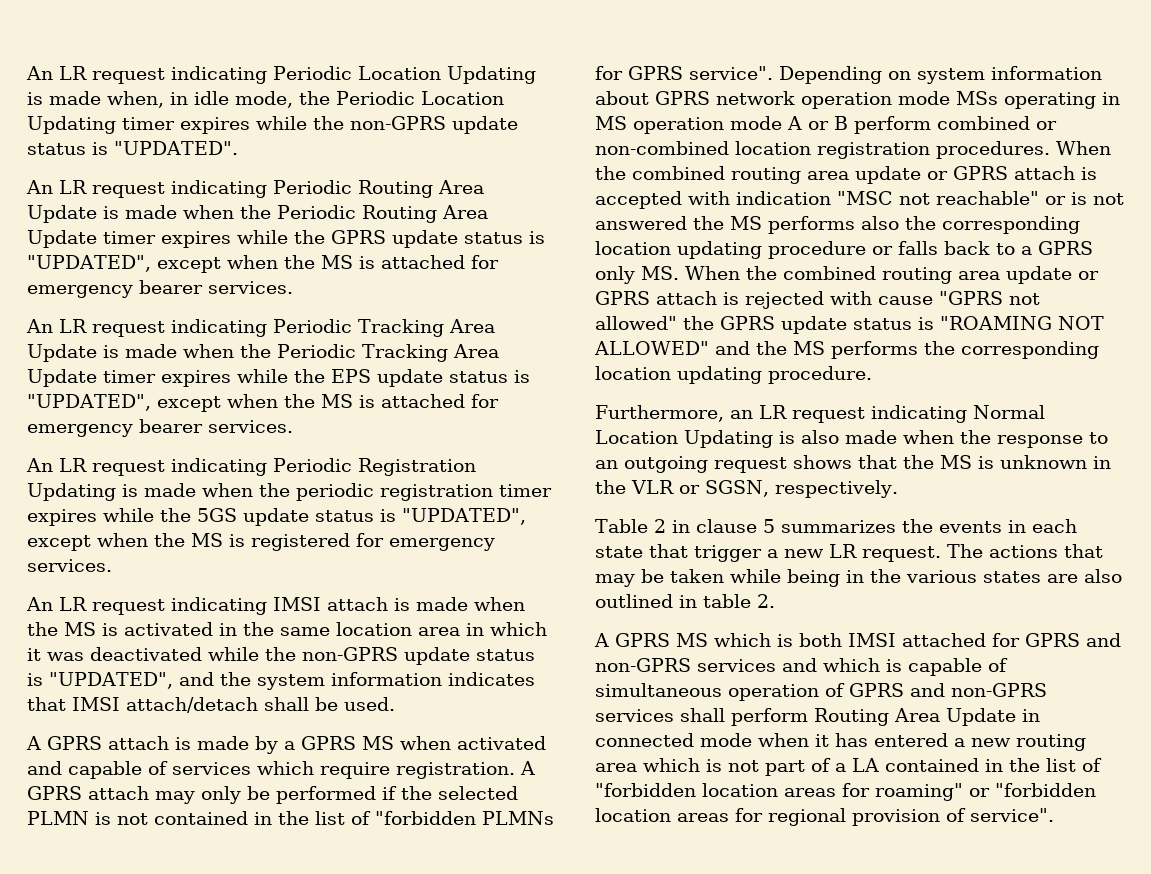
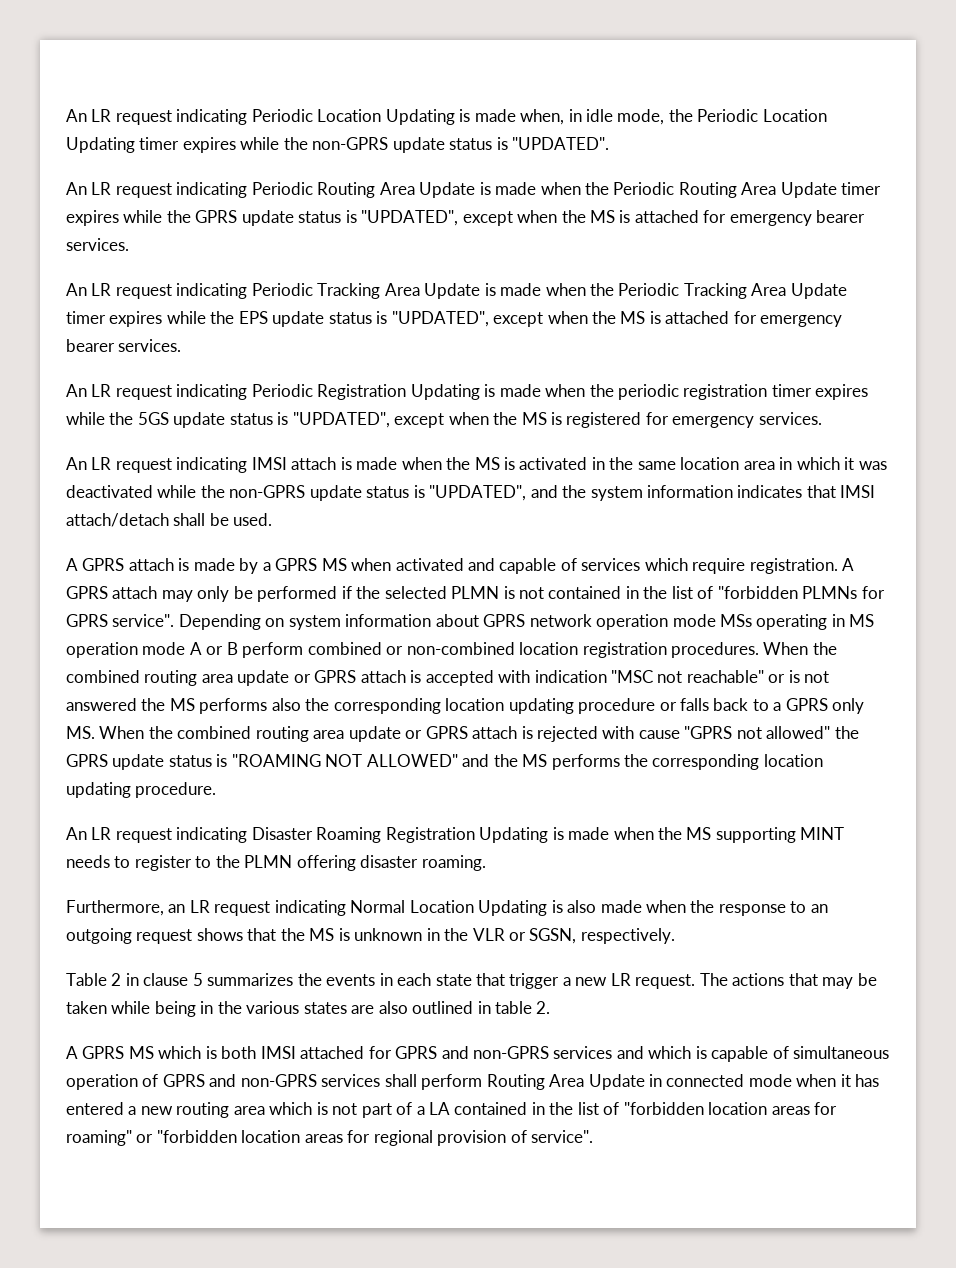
(872, 375) none -> [66,827,845,843] [66,855,486,871] // An LR request indicating Disaster Roaming Registration Updating is made when the MS supporting MINT needs to register to the PLMN offering disaster roaming.

